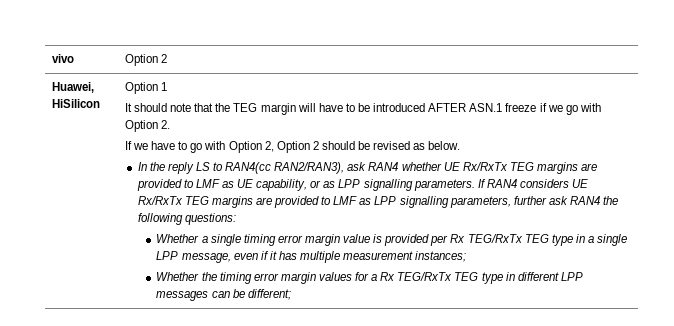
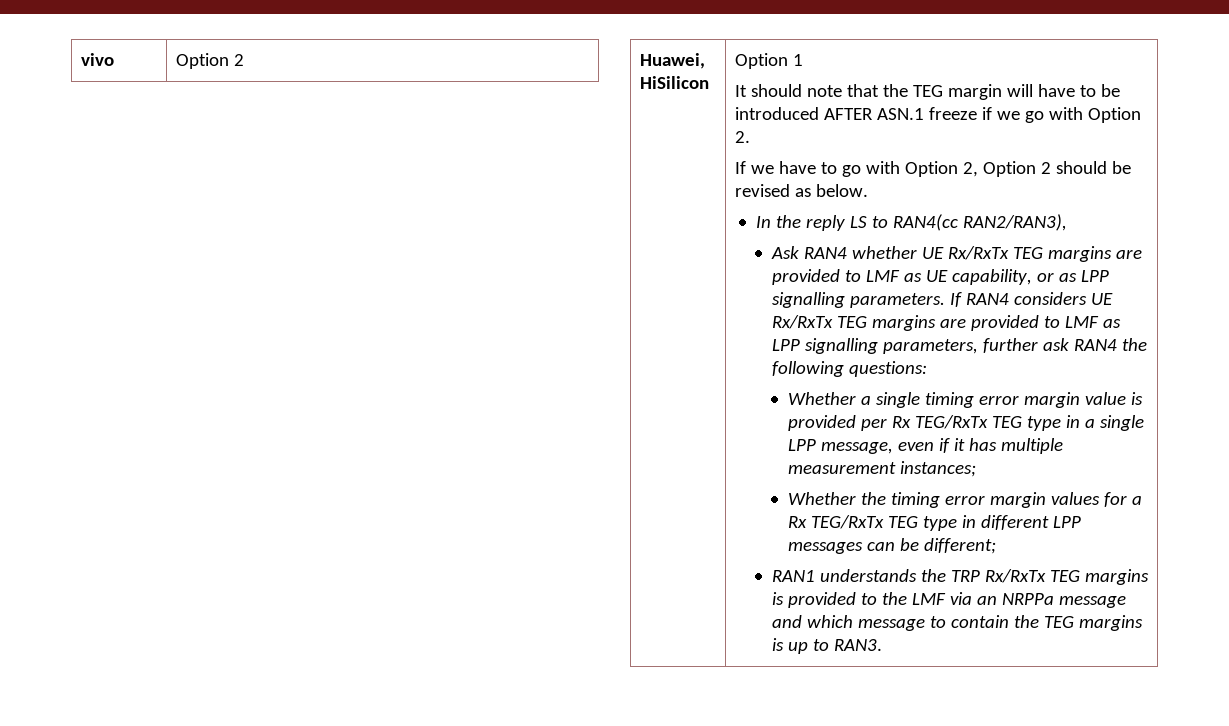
[347,162,367,171] ask -> [770,246,799,259] // Ask
(291, 294) none -> [771,569,1149,585] [771,592,1126,608] [771,615,1143,631] [771,638,882,654] // RAN1 understands the TRP Rx/RxTx TEG margins is provided to the LMF via an NRPPa message and which message to contain the TEG margins is up to RAN3.

